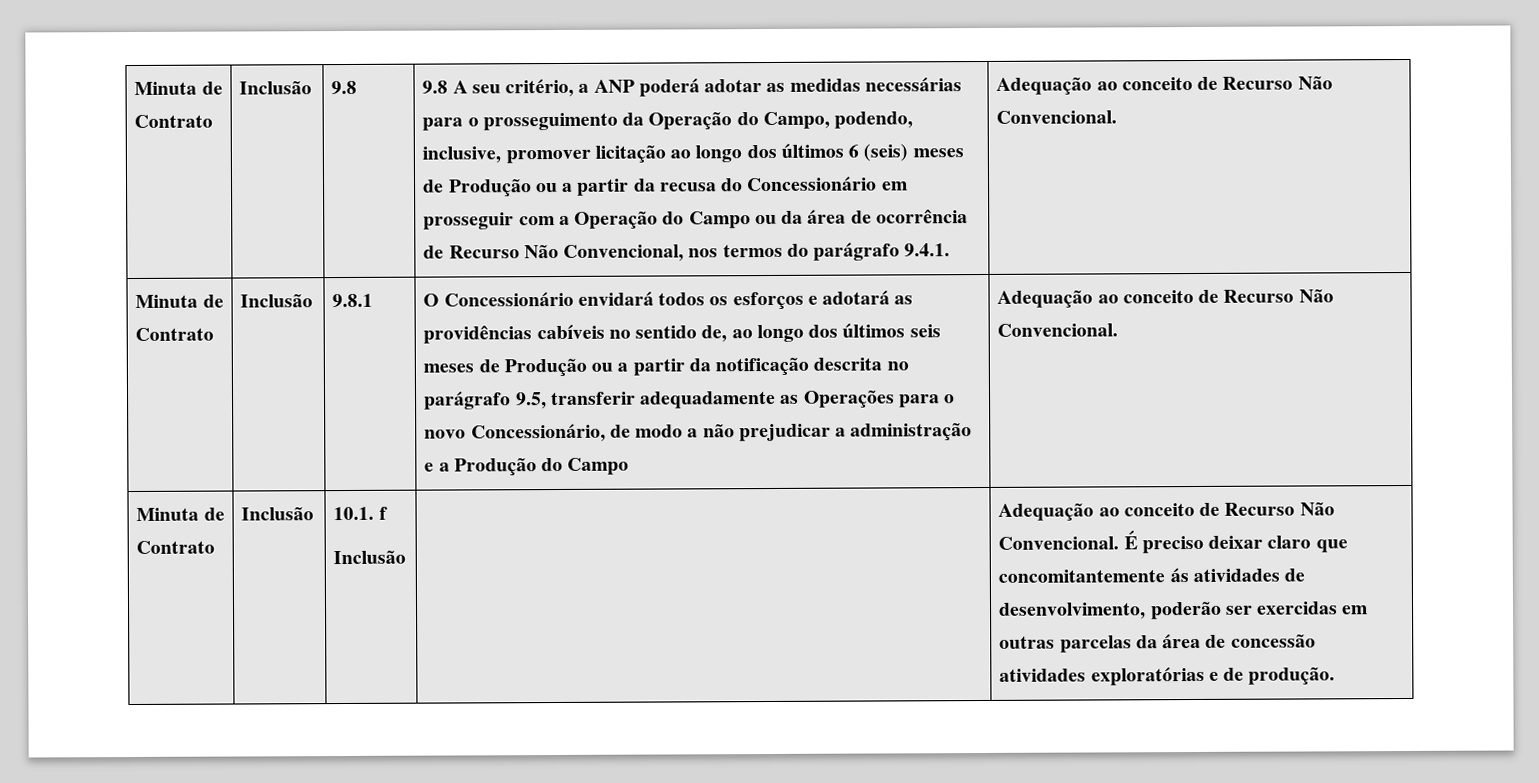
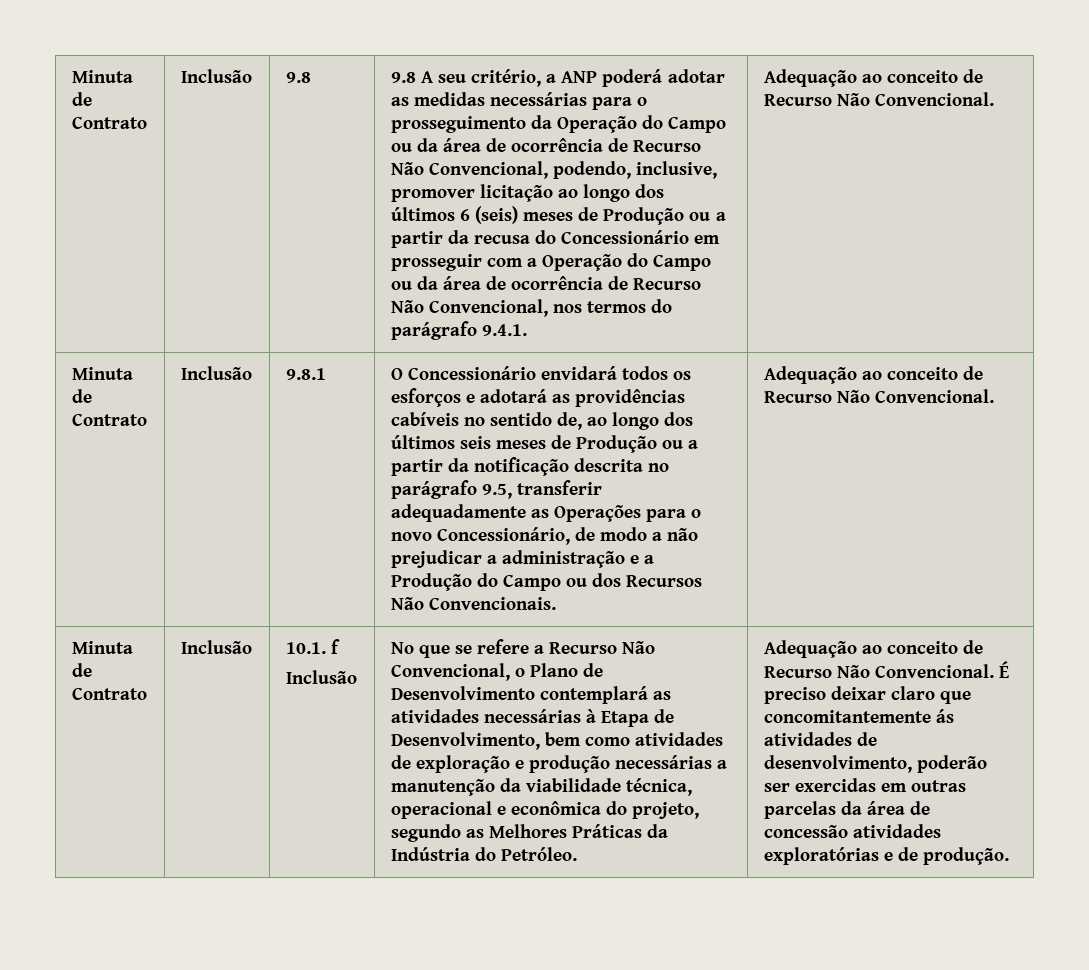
[762,111,830,130] Campo, -> [668,116,727,133] [390,138,702,152] [390,161,548,179] Campo ou da área de ocorrência de Recurso Não Convencional,
(630, 466) none -> [565,573,703,587] [390,597,556,610] ou dos Recursos Não Convencionais.
(407, 557) none -> [390,639,656,658] [390,663,603,681] [390,686,671,704] [390,709,675,727] [390,732,723,750] [390,755,728,773] [390,778,692,796] [390,801,700,819] [390,824,669,842] [390,847,577,861] No que se refere a Recurso Não Convencional, o Plano de Desenvolvimento contemplará as atividades necessárias à Etapa de Desenvolvimento, bem como atividades de exploração e produção necessárias a manutenção da viabilidade técnica, operacional e econômica do projeto, segundo as Melhores Práticas da Indústria do Petróleo.

